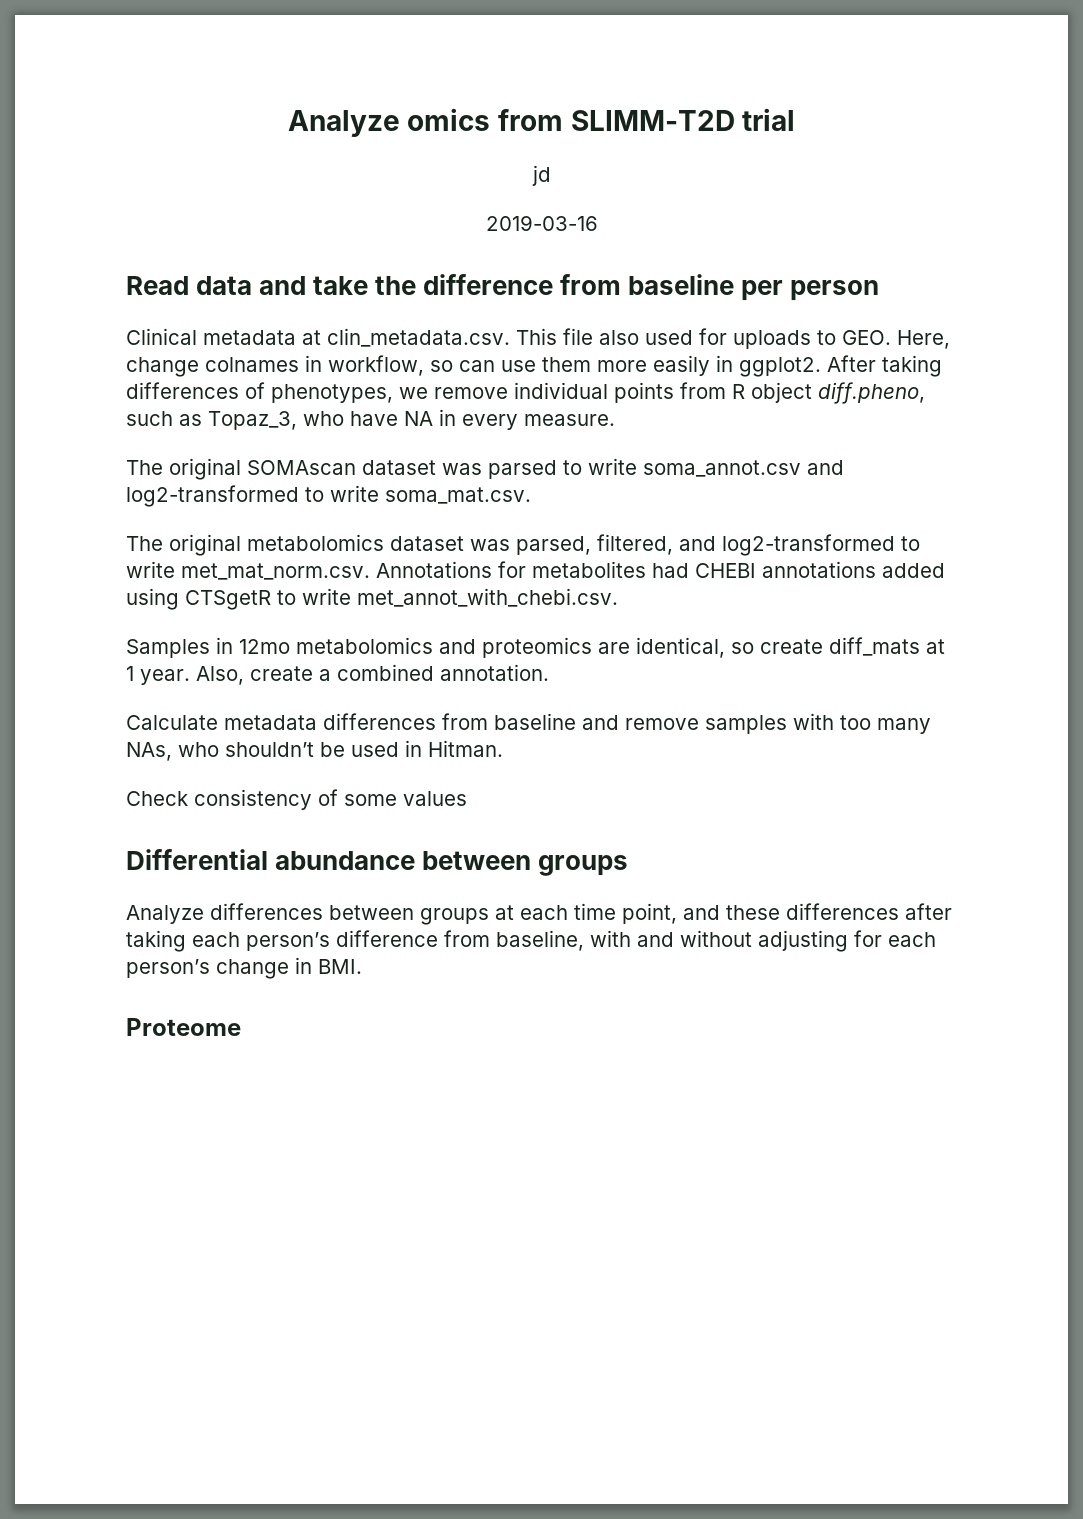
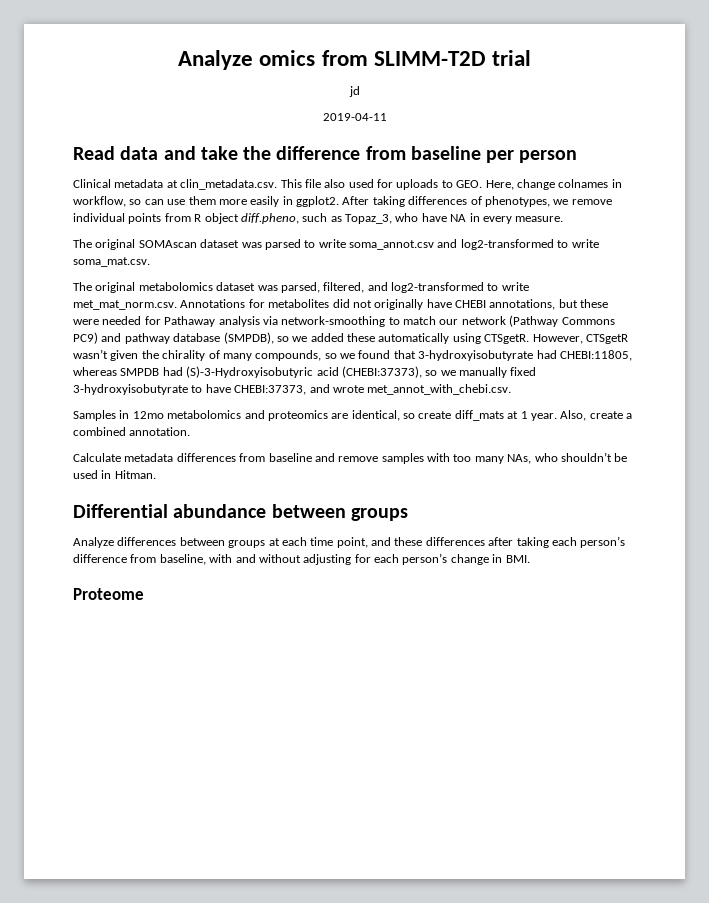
[485,215,598,231] 2019-03-16 -> [322,113,387,121] 2019-04-11
[652,561,945,578] [126,588,351,610] had CHEBI annotations added using CTSgetR to write -> [332,299,609,310] [73,315,615,327] [73,332,628,344] [73,349,632,361] [73,366,537,378] [73,384,364,395] did not originally have CHEBI annotations, but these were needed for Pathaway analysis via network-smoothing to match our network (Pathway Commons PC9) and pathway database (SMPDB), so we added these automatically using CTSgetR. However, CTSgetR wasn’t given the chirality of many compounds, so we found that 3-hydroxyisobutyrate had CHEBI:11805, whereas SMPDB had (S)-3-Hydroxyisobutyric acid (CHEBI:37373), so we manually fixed 3-hydroxyisobutyrate to have CHEBI:37373, and wrote
[126,789,467,810] // Check consistency of some values -> (156, 474) none

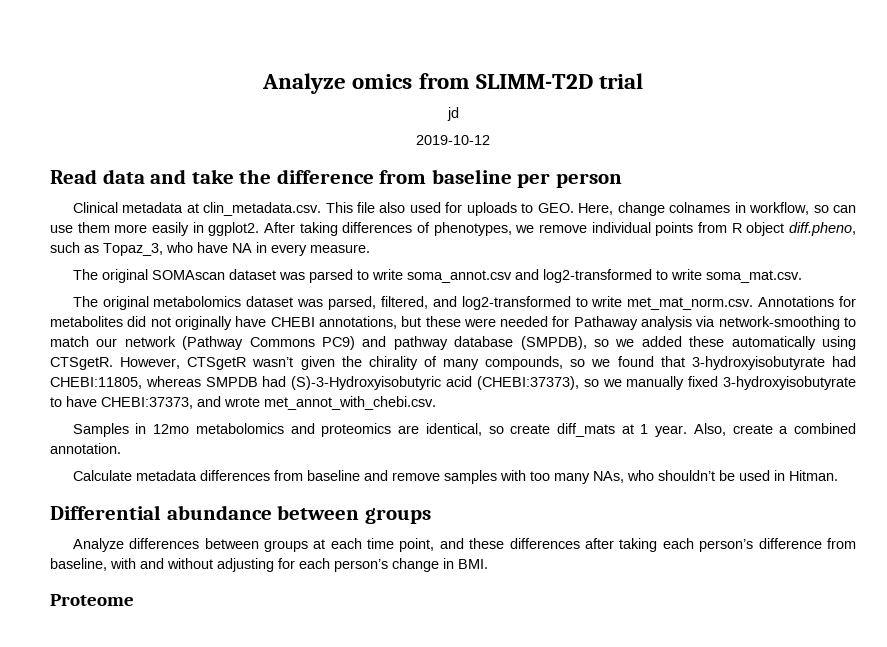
[322,113,387,121] 2019-04-11 -> [416,135,490,145] 2019-10-12

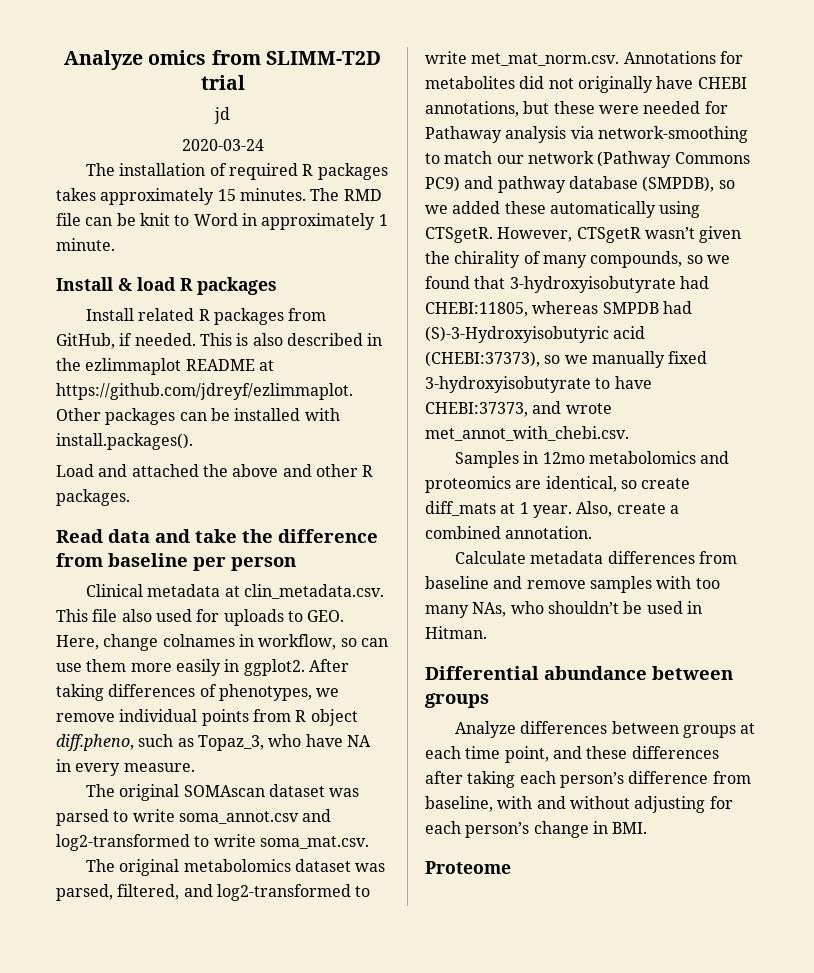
[416,135,490,145] 2019-10-12 -> [181,139,264,151] [85,163,388,180] [56,188,382,205] [56,213,388,230] [56,238,115,251] [56,277,277,295] [85,308,327,325] [56,333,383,349] [56,358,274,375] [56,383,353,400] [56,408,340,425] [56,433,193,450] [56,464,374,477] [56,489,130,506] 2020-03-24 // The installation of required R packages takes approximately 15 minutes. The RMD file can be knit to Word in approximately 1 minute. // Install & load R packages // Install related R packages from GitHub, if needed. This is also described in the ezlimmaplot README at https://github.com/jdreyf/ezlimmaplot. Other packages can be installed with install.packages(). // Load and attached the above and other R packages.

